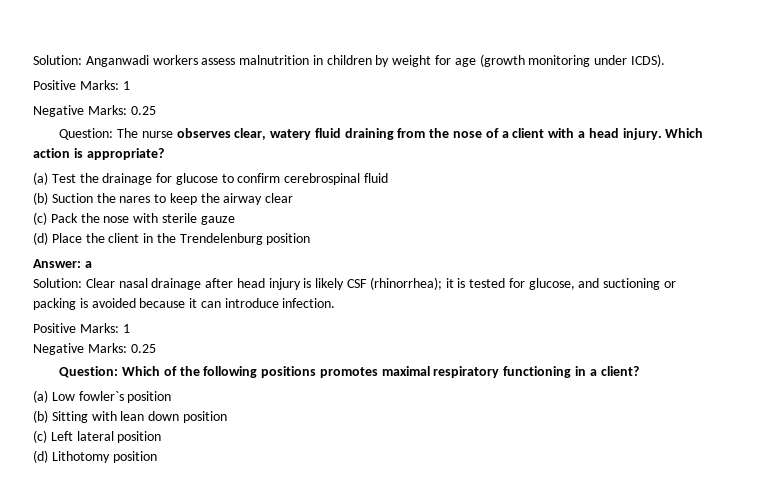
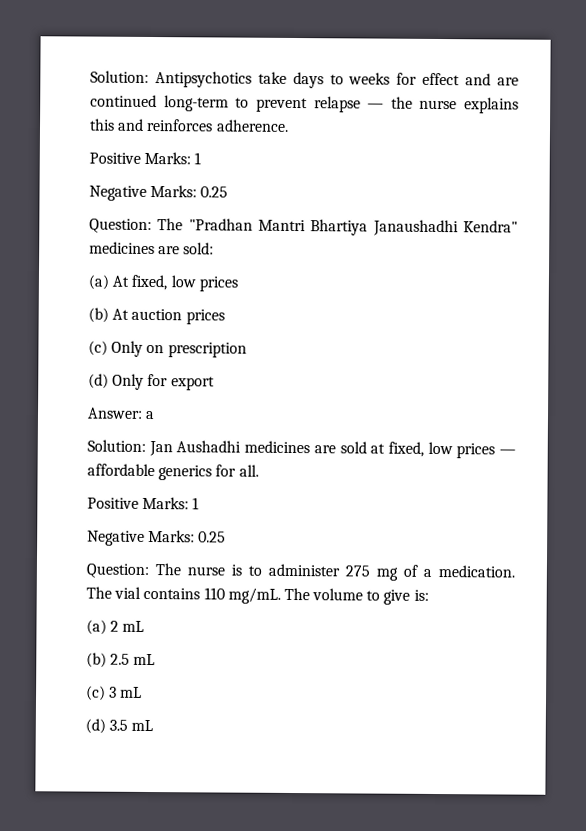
[33,54,665,67] Solution: Anganwadi workers assess malnutrition in children by weight for age (growth monitoring under ICDS). -> [90,70,520,89] [90,94,519,114] [89,118,289,132] [89,151,202,165] [89,185,229,201] [89,218,518,237] [89,241,215,255] [88,274,238,292] [88,307,225,325] [88,340,247,358] [88,373,215,391] [87,407,156,420] [87,439,516,459] [87,463,259,481] Solution: Antipsychotics take days to weeks for effect and are continued long-term to prevent relapse — the nurse explains this and reinforces adherence. // Positive Marks: 1 // Negative Marks: 0.25 // Question: The "Pradhan Mantri Bhartiya Janaushadhi Kendra" medicines are sold: // (a) At fixed, low prices // (b) At auction prices // (c) Only on prescription // (d) Only for export // Answer: a // Solution: Jan Aushadhi medicines are sold at fixed, low prices — affordable generics for all.
[176,128,704,140] [33,148,164,160] [33,172,389,185] [33,192,294,205] [33,212,235,225] [33,232,311,245] [33,259,92,268] [33,277,677,290] [33,298,336,310] [33,323,130,333] [33,343,156,355] [59,366,639,378] [33,390,172,403] [33,410,227,423] [33,430,162,443] [33,450,157,463] observes clear, watery fluid draining from the nose of a client with a head injury. Which action is appropriate? // (a) Test the drainage for glucose to confirm cerebrospinal fluid // (b) Suction the nares to keep the airway clear // (c) Pack the nose with sterile gauze // (d) Place the client in the Trendelenburg position // Answer: a // Solution: Clear nasal drainage after head injury is likely CSF (rhinorrhea); it is tested for glucose, and suctioning or packing is avoided because it can introduce infection. // Positive Marks: 1 // Negative Marks: 0.25 // Question: Which of the following positions promotes maximal respiratory functioning in a client? // (a) Low fowler`s position // (b) Sitting with lean down position // (c) Left lateral position // (d) Lithotomy position -> [231,563,515,581] [86,586,429,605] [86,619,145,635] [86,652,156,668] [86,685,143,701] [85,718,154,734] is to administer 275 mg of a medication. The vial contains 110 mg/mL. The volume to give is: // (a) 2 mL // (b) 2.5 mL // (c) 3 mL // (d) 3.5 mL

